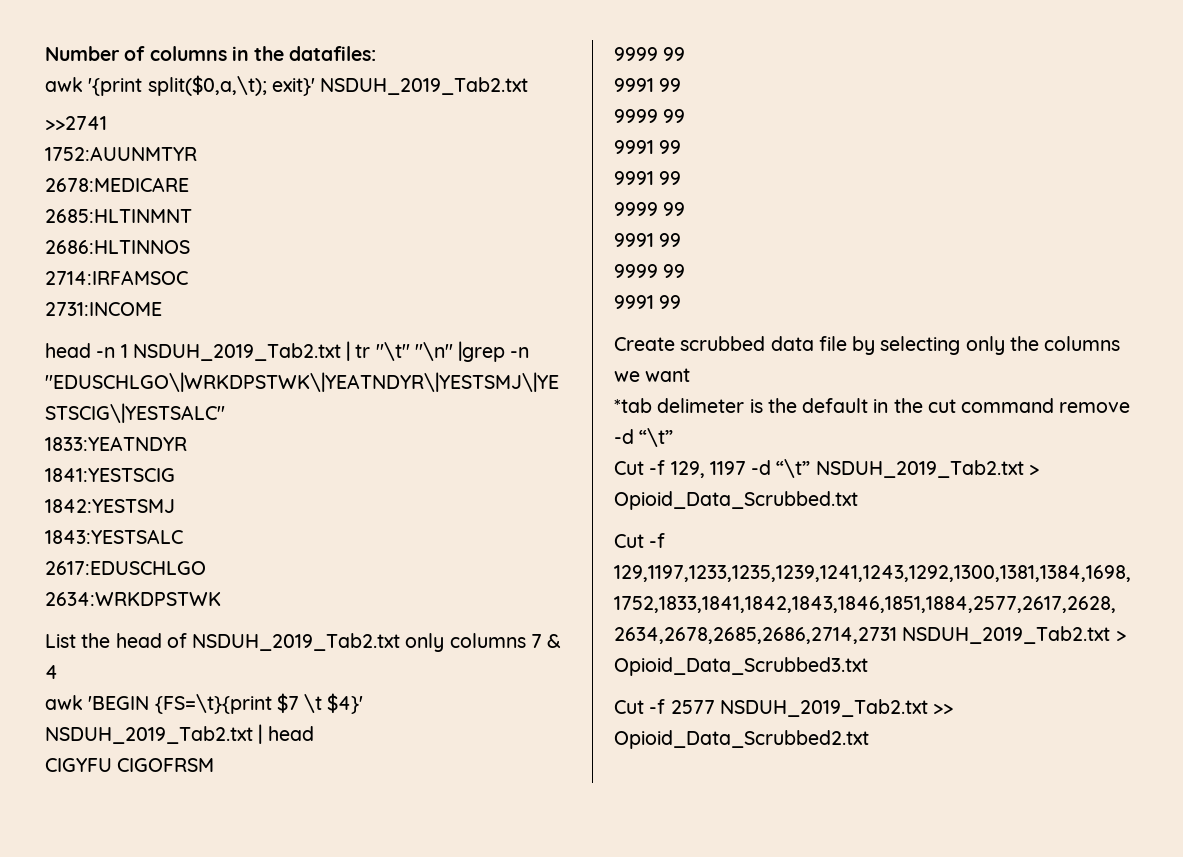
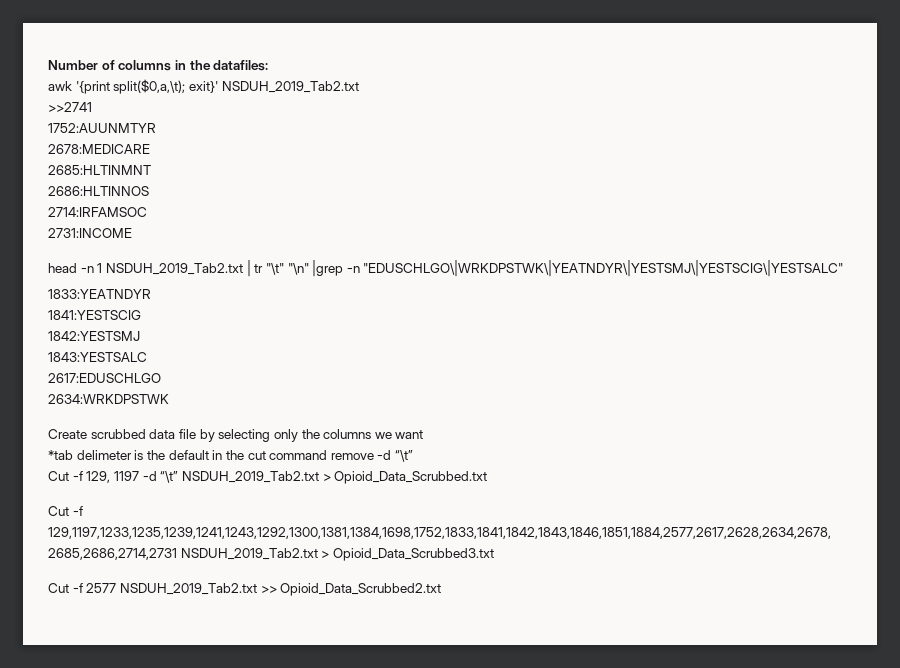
[45,633,562,652] [45,665,58,679] [45,693,364,714] [45,724,314,744] [45,758,215,772] [614,47,686,61] [614,78,682,92] [614,109,686,123] [614,140,682,154] [614,171,682,185] [614,202,686,216] [614,233,682,247] [614,264,686,278] [614,295,682,309] // List the head of NSDUH_2019_Tab2.txt only columns 7 & 4 // awk 'BEGIN {FS=\t}{print $7 \t $4}' NSDUH_2019_Tab2.txt | head // CIGYFU CIGOFRSM // 9999 99 // 9991 99 // 9999 99 // 9991 99 // 9991 99 // 9999 99 // 9991 99 // 9999 99 // 9991 99 -> (169, 399) none

